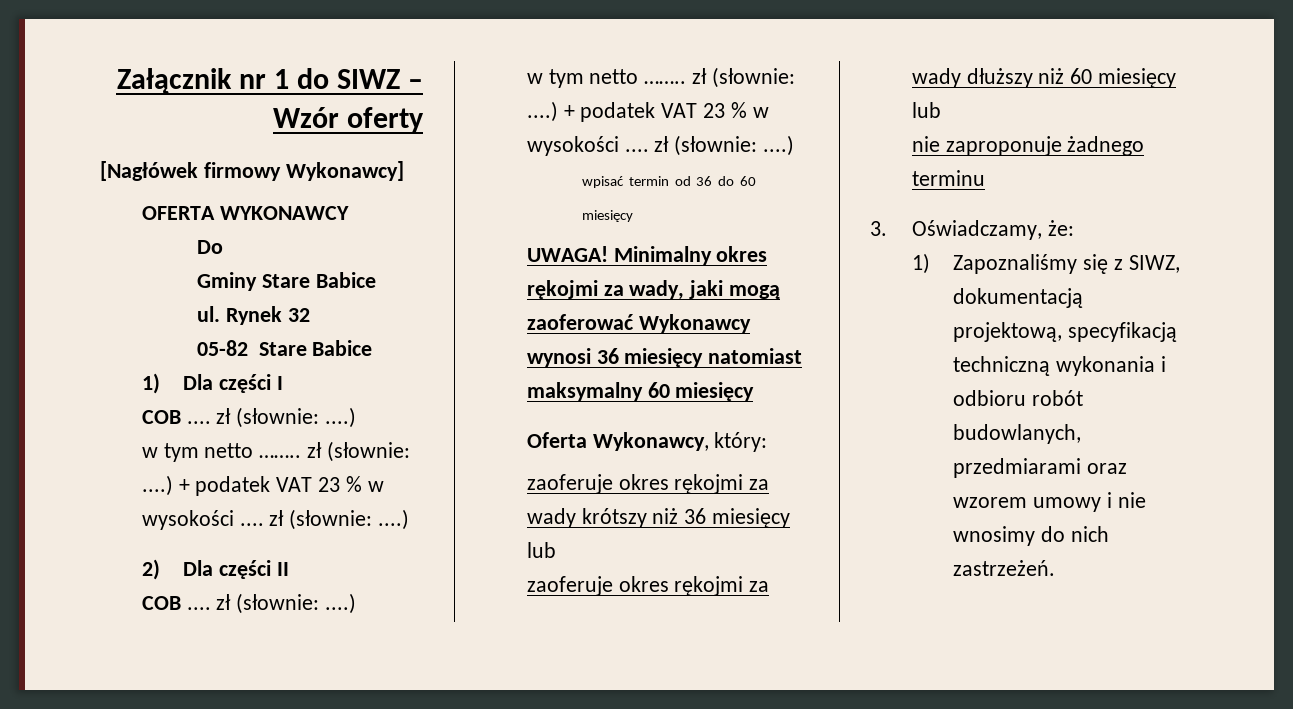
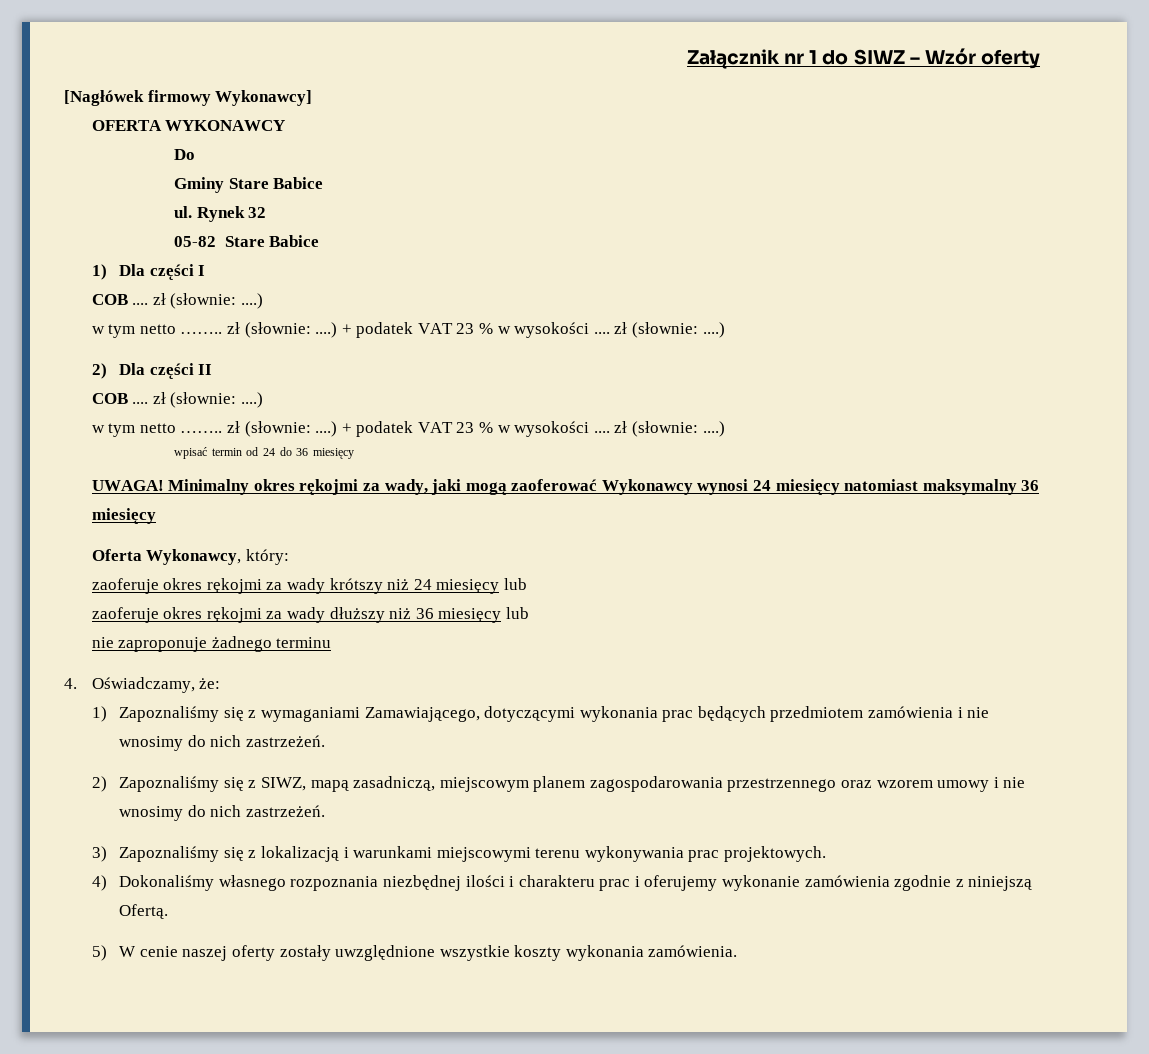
[696,176,756,186] 36 do 60 -> [263,447,309,456] 24 do 36
[596,348,619,364] 36 -> [753,480,772,491] 24
[647,382,670,398] 60 -> [1021,480,1040,491] 36
[684,508,707,524] 36 -> [413,579,432,590] 24
[1070,68,1093,84] 60 -> [415,608,434,619] 36
[870,221,887,236] 3. -> [64,678,77,689] 4.
[1128,255,1180,273] [953,288,1084,308] [953,322,1178,342] [953,356,1167,376] [953,390,1084,406] [953,424,1082,444] [953,458,1082,478] SIWZ, dokumentacją projektową, specyfikacją techniczną wykonania i odbioru robót budowlanych, przedmiarami -> [260,706,990,722] [119,735,325,751] [91,776,837,792] wymaganiami Zamawiającego, dotyczącymi wykonania prac będących przedmiotem zamówienia i nie wnosimy do nich zastrzeżeń. // 2) Zapoznaliśmy się z SIWZ, mapą zasadniczą, miejscowym planem zagospodarowania przestrzennego
(1056, 568) none -> [91,846,827,862] [91,875,1033,891] [119,904,169,919] [91,945,738,961] // 3) Zapoznaliśmy się z lokalizacją i warunkami miejscowymi terenu wykonywania prac projektowych. // 4) Dokonaliśmy własnego rozpoznania niezbędnej ilości i charakteru prac i oferujemy wykonanie zamówienia zgodnie z niniejszą Ofertą. // 5) W cenie naszej oferty zostały uwzględnione wszystkie koszty wykonania zamówienia.

